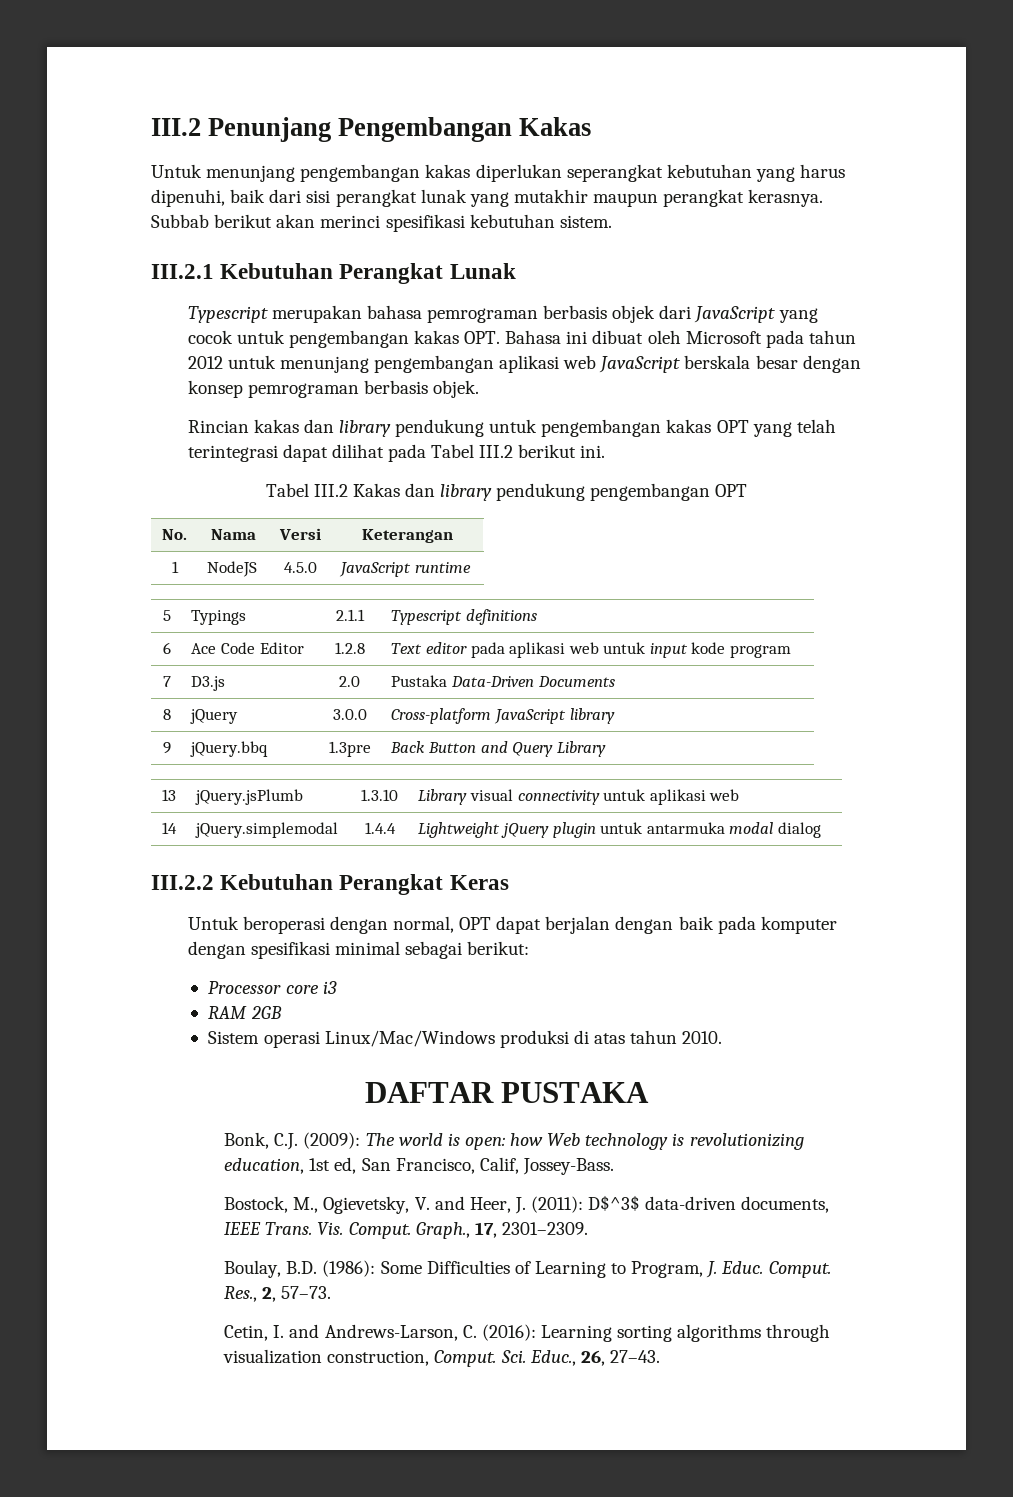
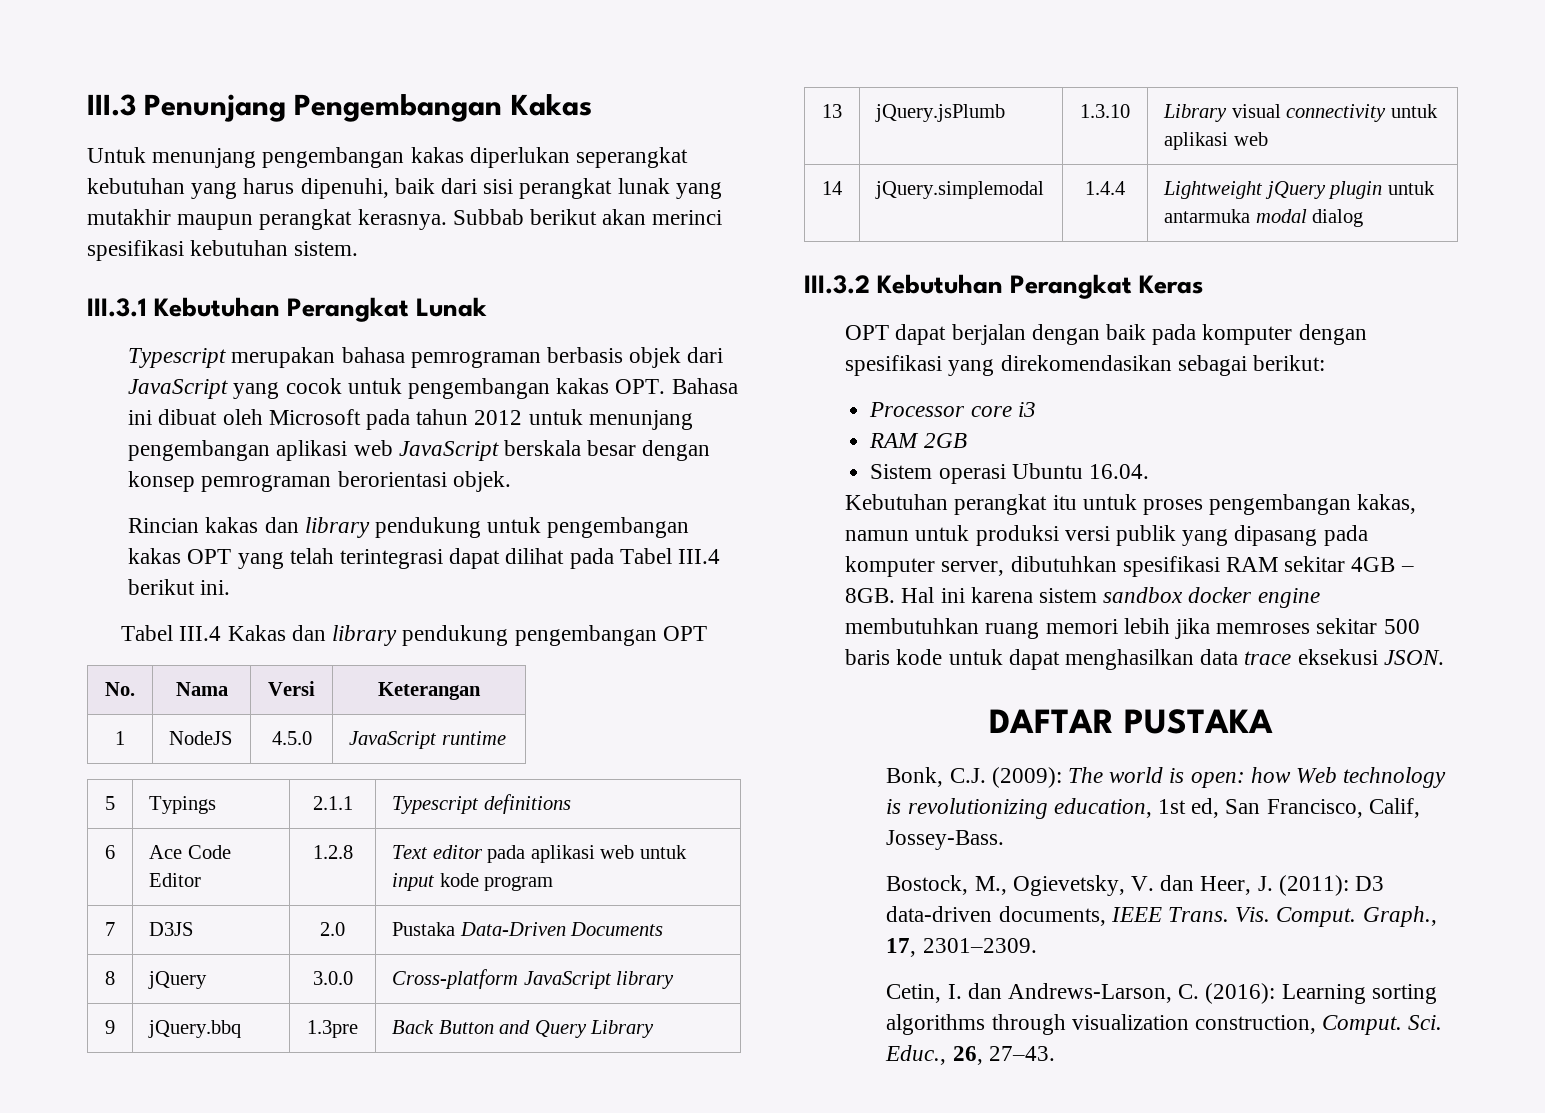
[151,118,201,136] III.2 -> [87,94,136,116] III.3
[151,264,214,279] III.2.1 -> [87,298,147,317] III.3.1
[363,380,428,394] berbasis -> [337,471,447,487] berorientasi
[479,445,514,458] III.2 -> [678,549,721,564] III.4
[313,484,348,497] III.2 -> [179,626,222,641] III.4
[191,676,226,691] D3.js -> [149,922,194,936] D3JS
[151,875,214,890] III.2.2 -> [804,275,870,294] III.3.2
[187,916,454,934] Untuk beroperasi dengan normal, -> (1204, 284) none
[334,941,400,955] minimal -> [948,355,1172,376] yang direkomendasikan
[324,1030,723,1048] Linux/Mac/Windows produksi di atas tahun 2010. -> [1011,463,1150,479] [845,494,1417,515] [845,525,1368,546] [845,556,1414,577] [845,587,1320,608] [845,618,1420,639] [845,649,1444,670] Ubuntu 16.04. // Kebutuhan perangkat itu untuk proses pengembangan kakas, namun untuk produksi versi publik yang dipasang pada komputer server, dibutuhkan spesifikasi RAM sekitar 4GB – 8GB. Hal ini karena sistem sandbox docker engine membutuhkan ruang memori lebih jika memroses sekitar 500 baris kode untuk dapat menghasilkan data trace eksekusi JSON.
[434,1196,465,1210] and -> [1160,875,1195,891] dan
[588,1195,641,1211] D$^3$ -> [1355,876,1385,891] D3
[224,1260,831,1278] [224,1286,332,1302] // Boulay, B.D. (1986): Some Difficulties of Learning to Program, J. Educ. Comput. Res., 2, 57–73. -> (1037, 945) none
[289,1324,320,1338] and -> [967,983,1002,999] dan

